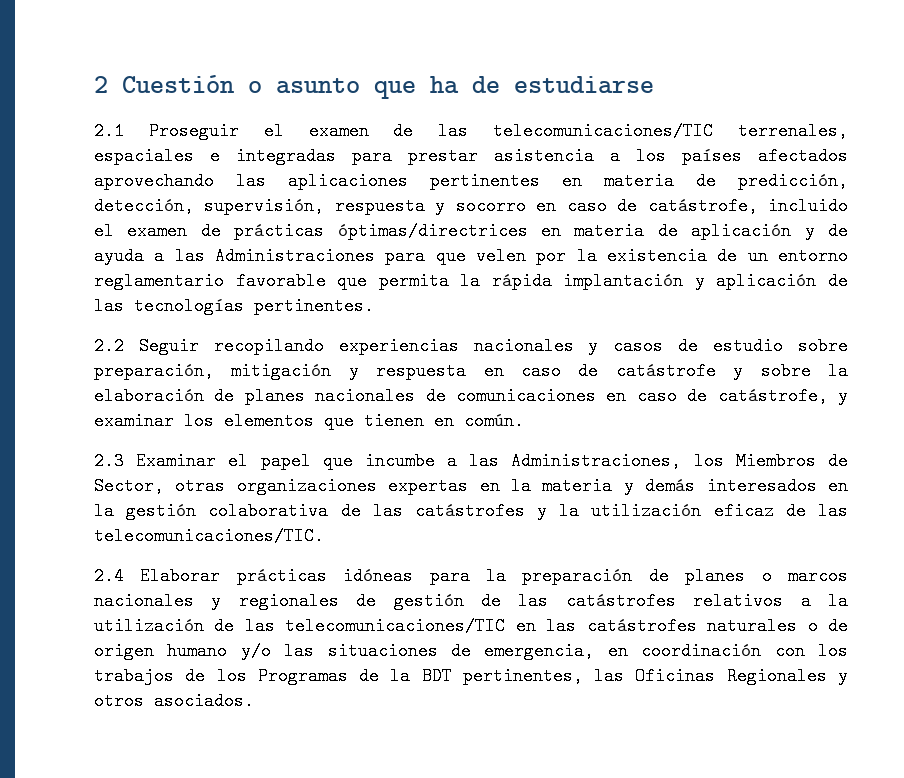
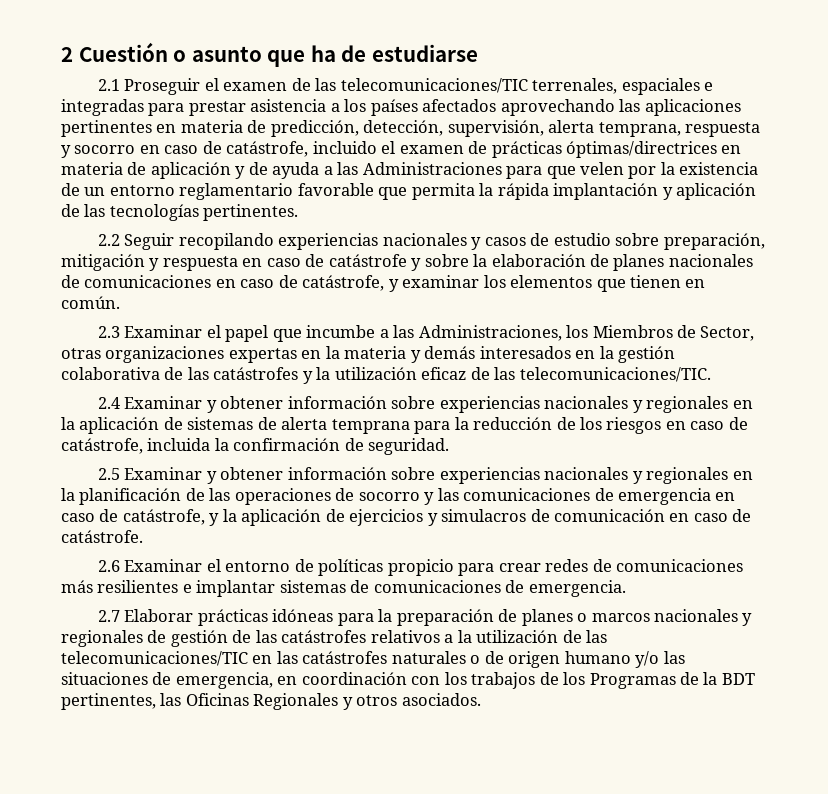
(325, 206) none -> [548,120,681,137] alerta temprana,
(124, 576) none -> [124,396,753,413] [61,417,748,434] [61,438,450,455] [98,467,753,484] [61,488,736,505] [61,509,752,526] [61,530,143,543] [98,559,744,576] [61,580,626,597] [98,610,121,622] Examinar y obtener información sobre experiencias nacionales y regionales en la aplicación de sistemas de alerta temprana para la reducción de los riesgos en caso de catástrofe, incluida la confirmación de seguridad. // 2.5 Examinar y obtener información sobre experiencias nacionales y regionales en la planificación de las operaciones de socorro y las comunicaciones de emergencia en caso de catástrofe, y la aplicación de ejercicios y simulacros de comunicación en caso de catástrofe. // 2.6 Examinar el entorno de políticas propicio para crear redes de comunicaciones más resilientes e implantar sistemas de comunicaciones de emergencia. // 2.7

